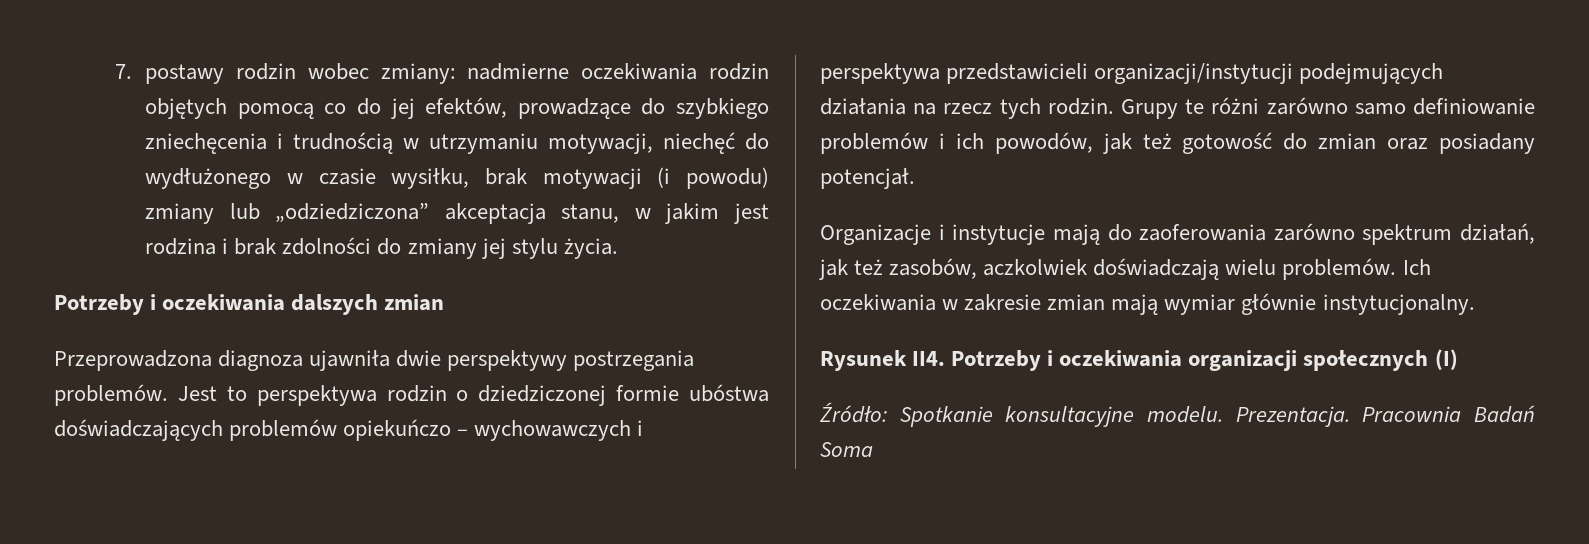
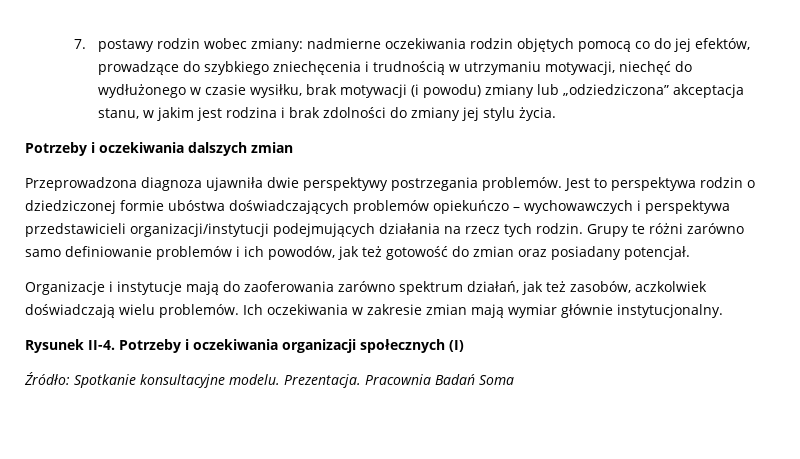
[912,351,946,366] II4. -> [88,340,115,350] II-4.

